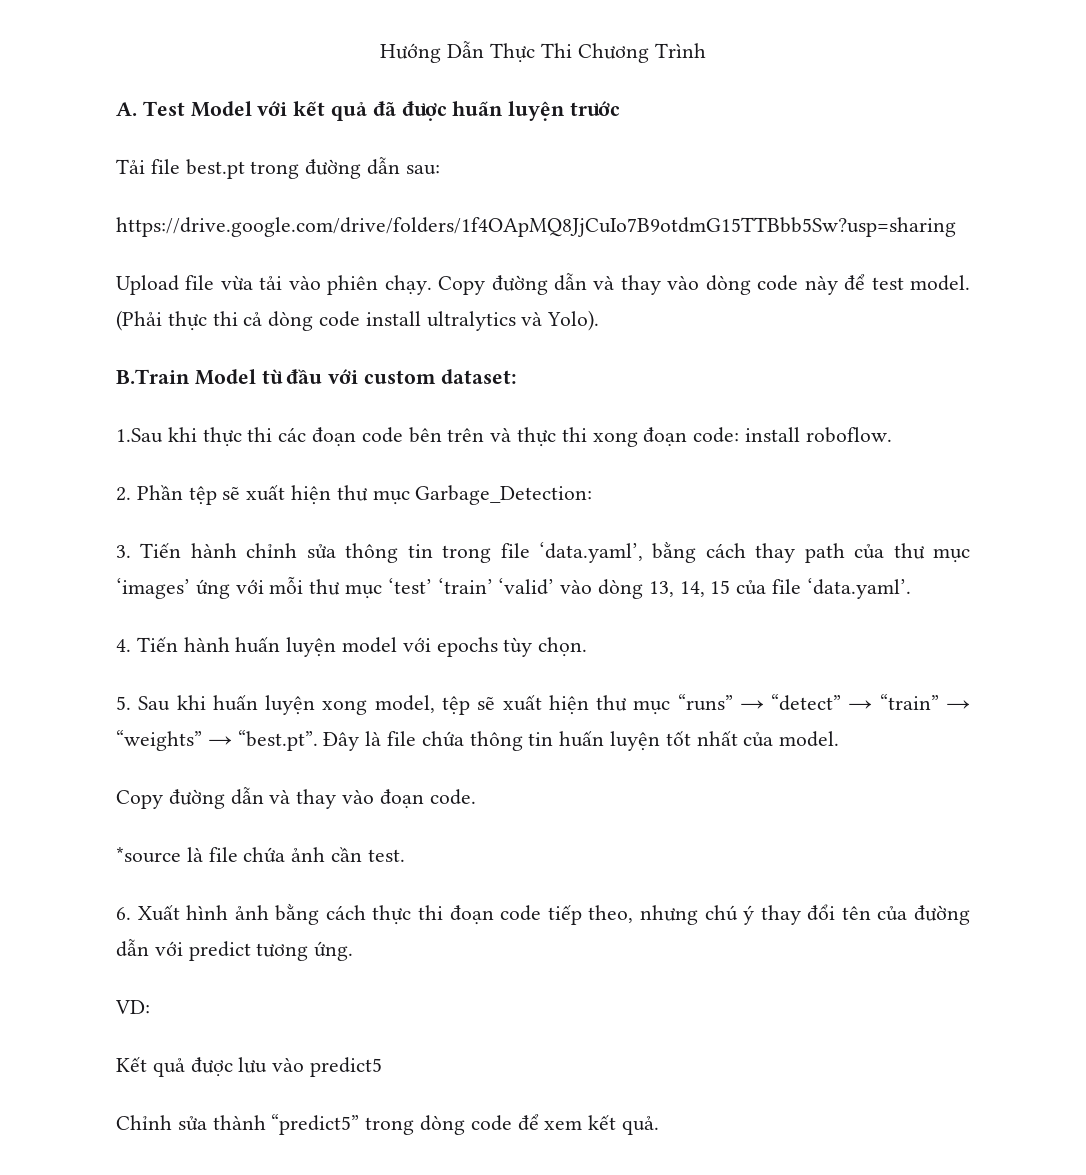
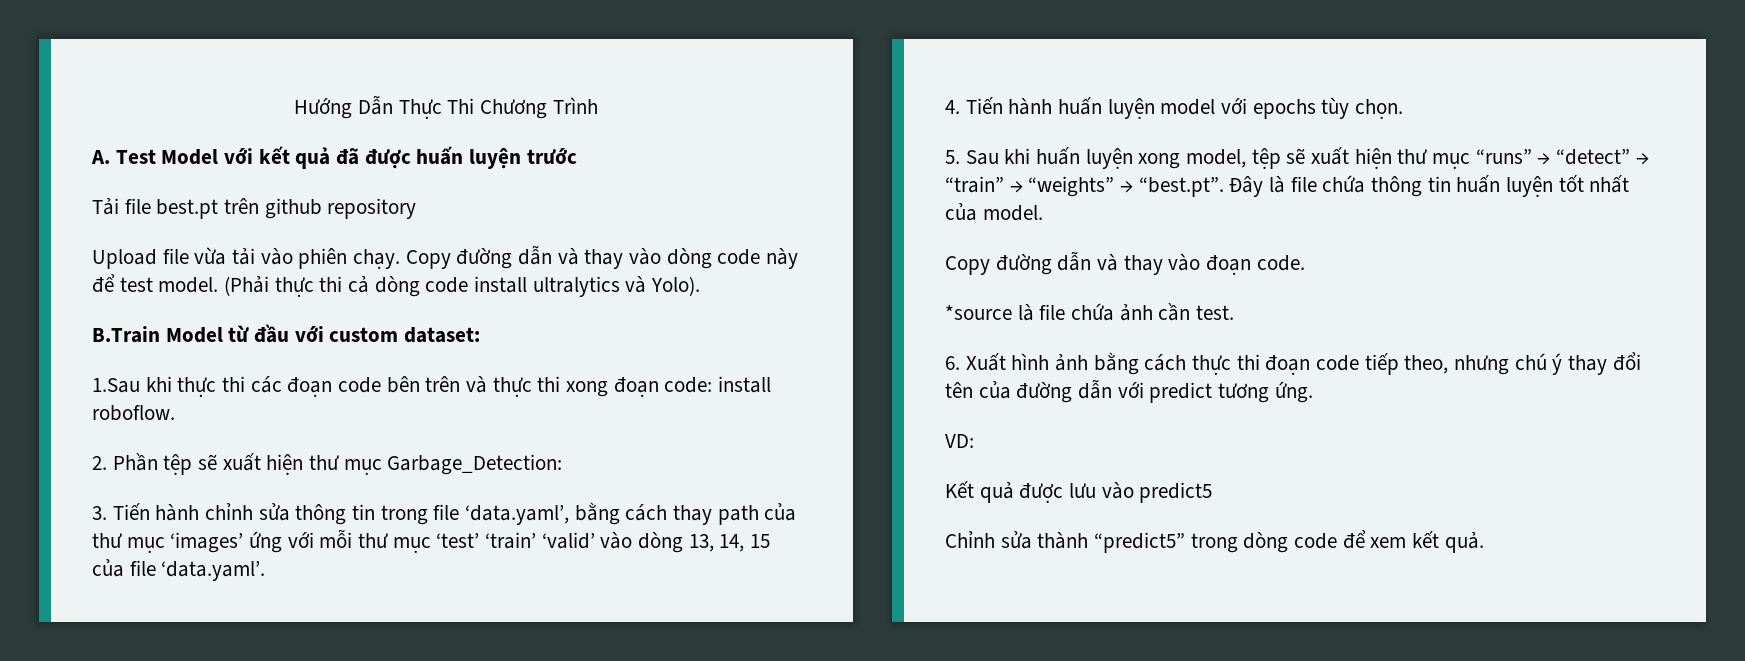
[250,157,440,179] [116,217,956,237] trong đường dẫn sau: // https://drive.google.com/drive/folders/1f4OApMQ8JjCuIo7B9otdmG15TTBbb5Sw?usp=sharing -> [224,198,417,219] trên github repository

